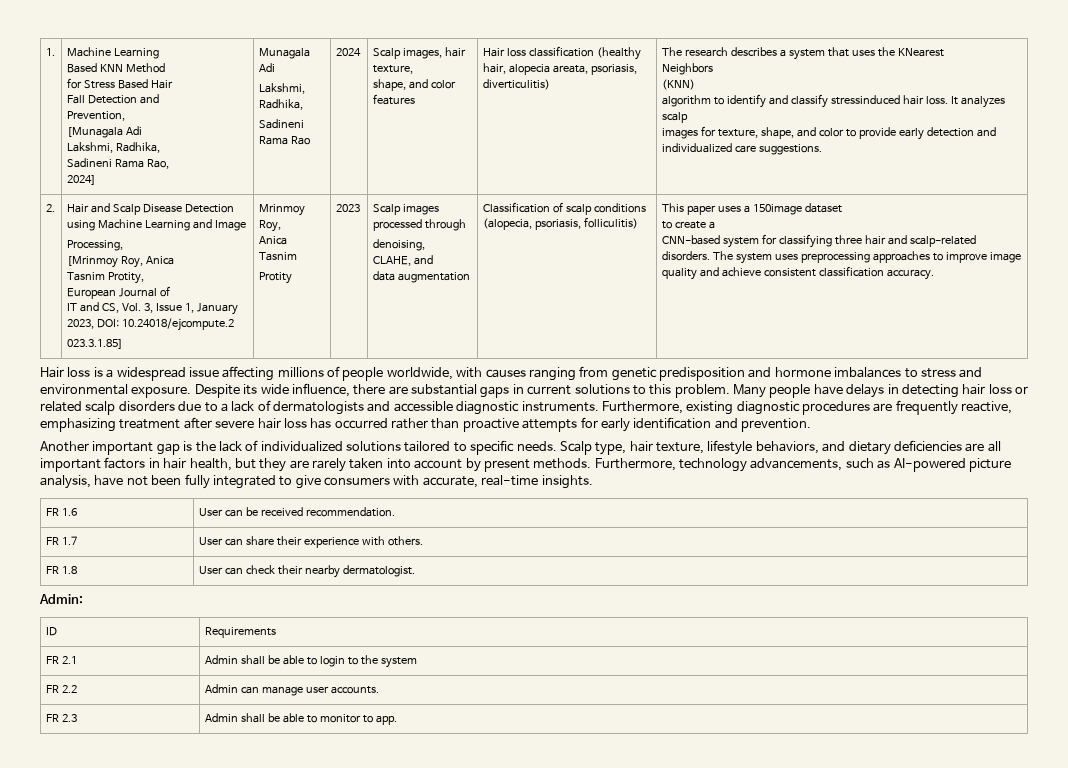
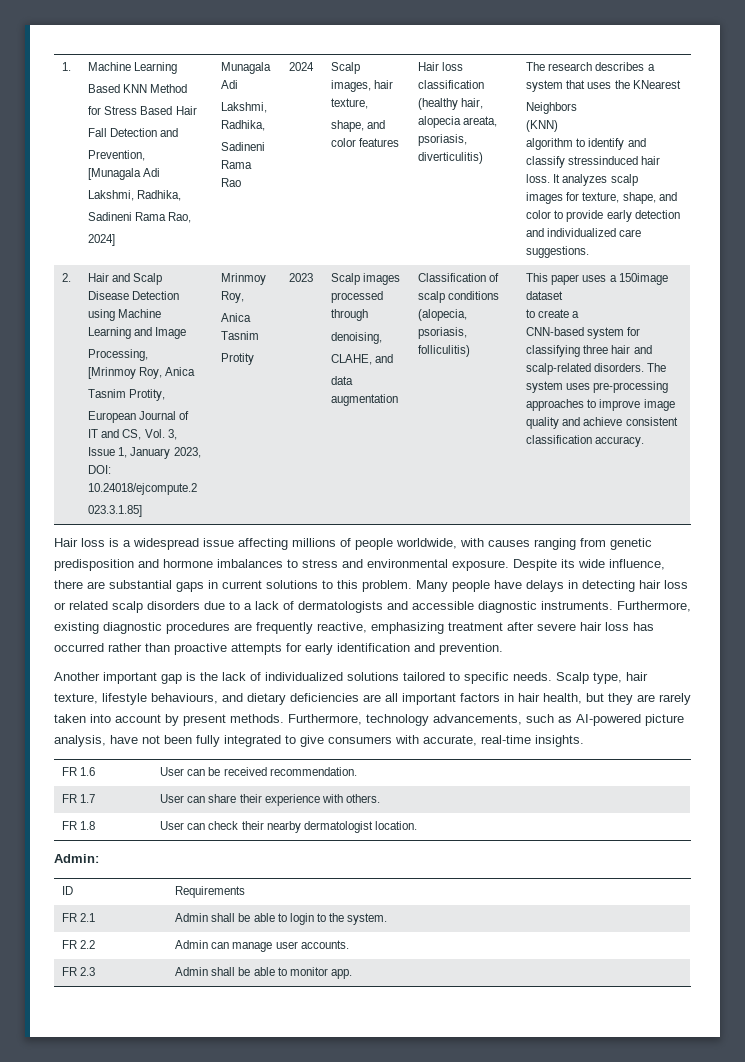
[800,252,870,263] preprocessing -> [593,381,669,393] pre-processing
[755,441,819,454] behaviors, -> [151,693,218,704] behaviours,
[342,565,415,577] dermatologist. -> [303,821,417,833] dermatologist location.
[380,657,417,668] system -> [347,913,388,925] system.
[362,715,373,723] to -> (328, 971) none

